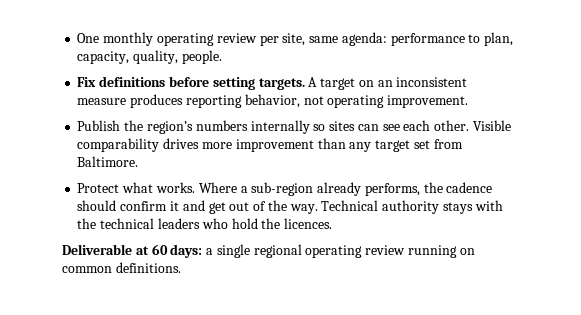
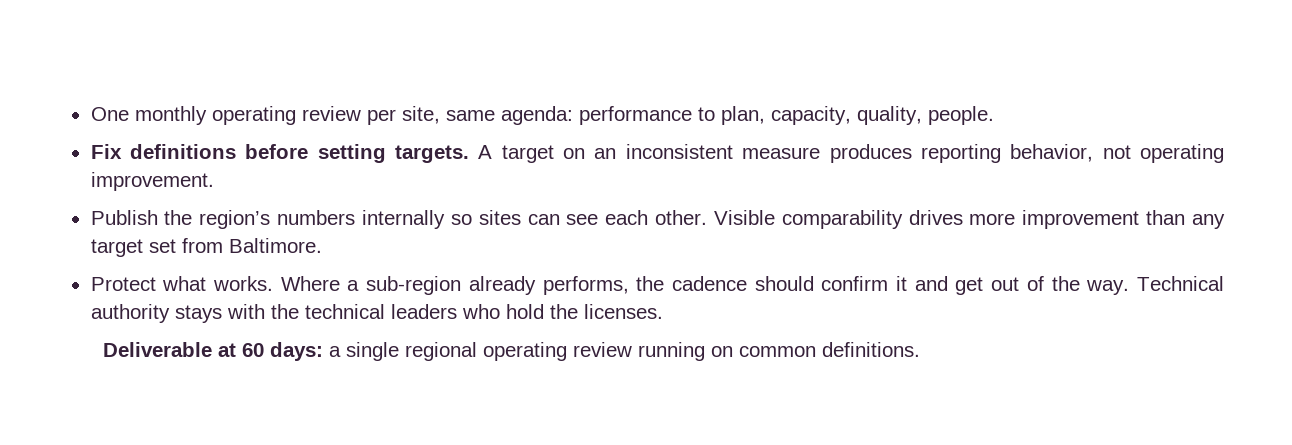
[284,218,333,229] licences. -> [583,304,663,319] licenses.

